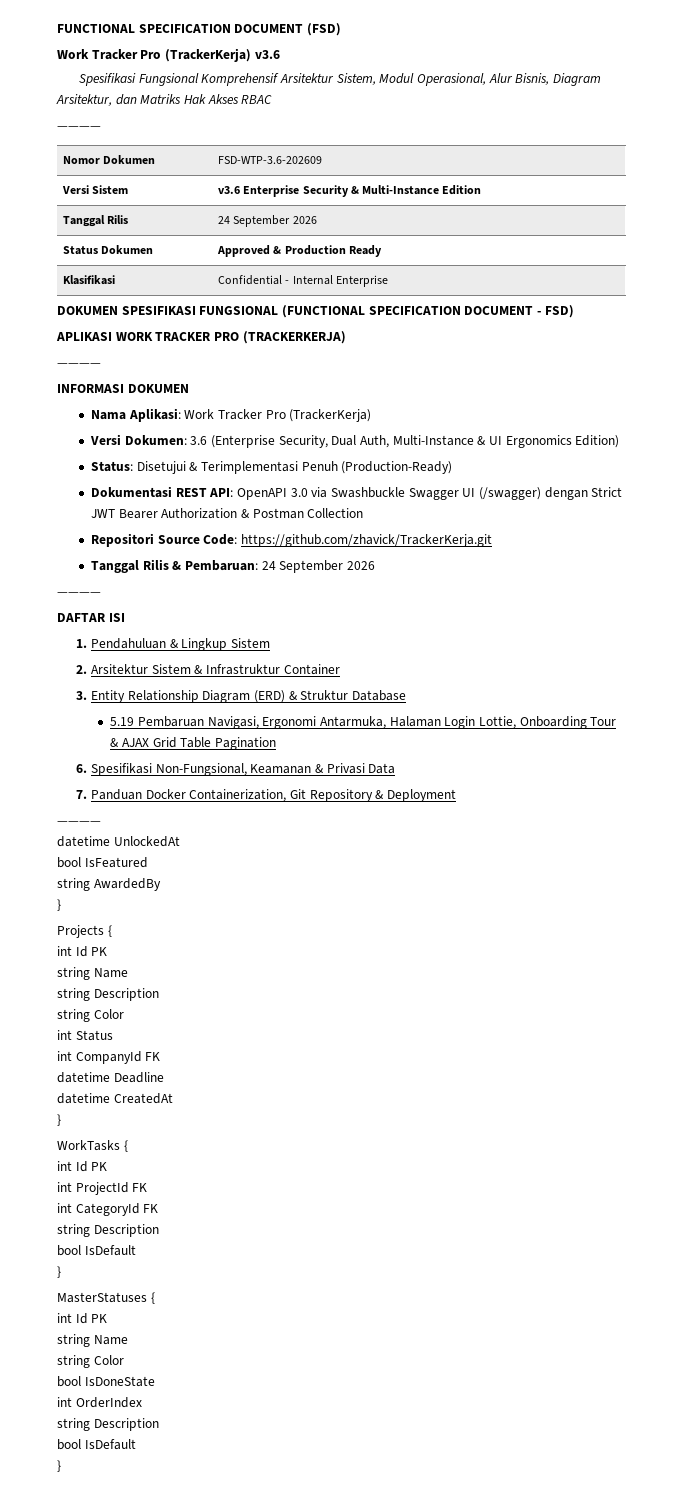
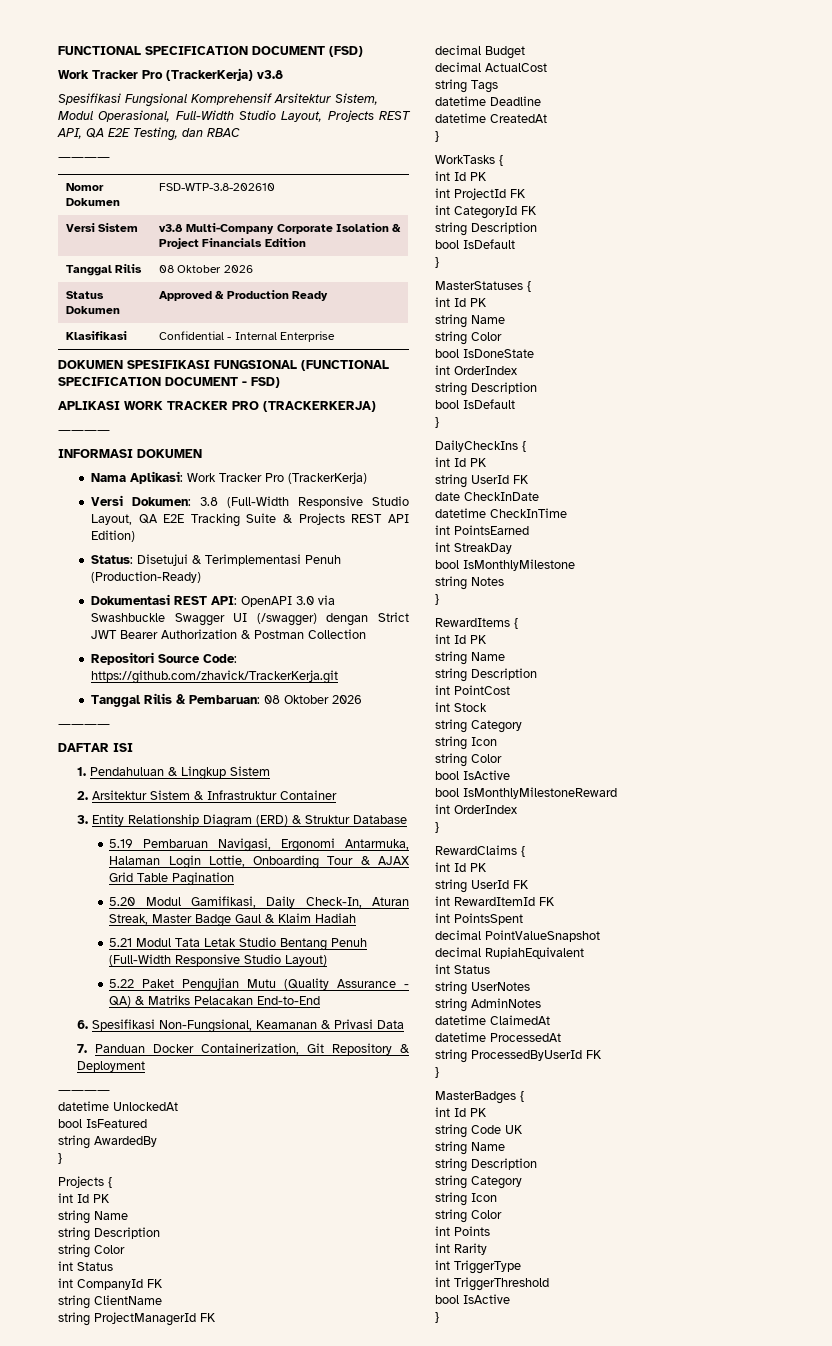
[254,50,280,59] v3.6 -> [257,70,283,79] v3.8
[488,73,601,86] [56,94,239,106] Alur Bisnis, Diagram Arsitektur, dan Matriks Hak Akses -> [175,110,411,122] [57,127,203,141] Full-Width Studio Layout, Projects REST API, QA E2E Testing, dan
[218,156,323,164] FSD-WTP-3.6-202609 -> [159,183,276,191] FSD-WTP-3.8-202610
[218,185,440,197] v3.6 Enterprise Security & Multi-Instance -> [159,223,401,234] [159,238,263,249] v3.8 Multi-Company Corporate Isolation & Project Financials
[218,215,291,227] 24 September -> [159,265,222,273] 08 Oktober
[190,435,572,448] 3.6 (Enterprise Security, Dual Auth, Multi-Instance & UI Ergonomics -> [199,496,409,508] [90,513,409,527] 3.8 (Full-Width Responsive Studio Layout, QA E2E Tracking Suite & Projects REST API
[261,560,344,573] 24 September -> [263,695,329,704] 08 Oktober
(277, 743) none -> [109,896,409,908] [109,913,357,927] [109,937,368,951] [109,954,328,966] [109,978,409,992] [109,995,321,1007] // 5.20 Modul Gamifikasi, Daily Check-In, Aturan Streak, Master Badge Gaul & Klaim Hadiah // 5.21 Modul Tata Letak Studio Bentang Penuh (Full-Width Responsive Studio Layout) // 5.22 Paket Pengujian Mutu (Quality Assurance - QA) & Matriks Pelacakan End-to-End
(161, 1056) none -> [58,1295,162,1309] [58,1312,216,1326] [435,45,525,59] [435,62,547,72] [435,79,498,93] // string ClientName // string ProjectManagerId FK // decimal Budget // decimal ActualCost // string Tags
(61, 1466) none -> [435,440,526,452] [435,457,487,467] [435,474,529,488] [435,492,539,501] [435,508,567,518] [435,525,529,535] [435,542,512,554] [435,559,575,571] [435,576,504,590] [435,594,439,605] [435,618,518,629] [435,634,487,644] [435,651,505,665] [435,668,537,682] [435,685,510,695] [435,702,487,712] [435,719,522,733] [435,736,497,750] [435,753,502,767] [435,770,510,780] [435,787,617,799] [435,804,517,814] [435,822,439,833] [435,845,525,857] [435,862,487,872] [435,879,529,893] [435,896,555,906] [435,913,523,925] [435,930,600,942] [435,947,584,959] [435,964,490,974] [435,981,530,995] [435,998,541,1012] [435,1015,550,1025] [435,1032,561,1042] [435,1049,602,1063] [435,1067,439,1078] [435,1091,524,1104] [435,1107,487,1117] [435,1124,523,1138] [435,1141,505,1155] [435,1158,537,1172] [435,1175,522,1189] [435,1192,497,1206] [435,1209,502,1223] [435,1226,490,1236] [435,1243,487,1255] [435,1260,521,1274] [435,1277,549,1291] [435,1294,510,1304] [435,1312,439,1323] // DailyCheckIns { // int Id PK // string UserId FK // date CheckInDate // datetime CheckInTime // int PointsEarned // int StreakDay // bool IsMonthlyMilestone // string Notes // } // RewardItems { // int Id PK // string Name // string Description // int PointCost // int Stock // string Category // string Icon // string Color // bool IsActive // bool IsMonthlyMilestoneReward // int OrderIndex // } // RewardClaims { // int Id PK // string UserId FK // int RewardItemId FK // int PointsSpent // decimal PointValueSnapshot // decimal RupiahEquivalent // int Status // string UserNotes // string AdminNotes // datetime ClaimedAt // datetime ProcessedAt // string ProcessedByUserId FK // } // MasterBadges { // int Id PK // string Code UK // string Name // string Description // string Category // string Icon // string Color // int Points // int Rarity // int TriggerType // int TriggerThreshold // bool IsActive // }

